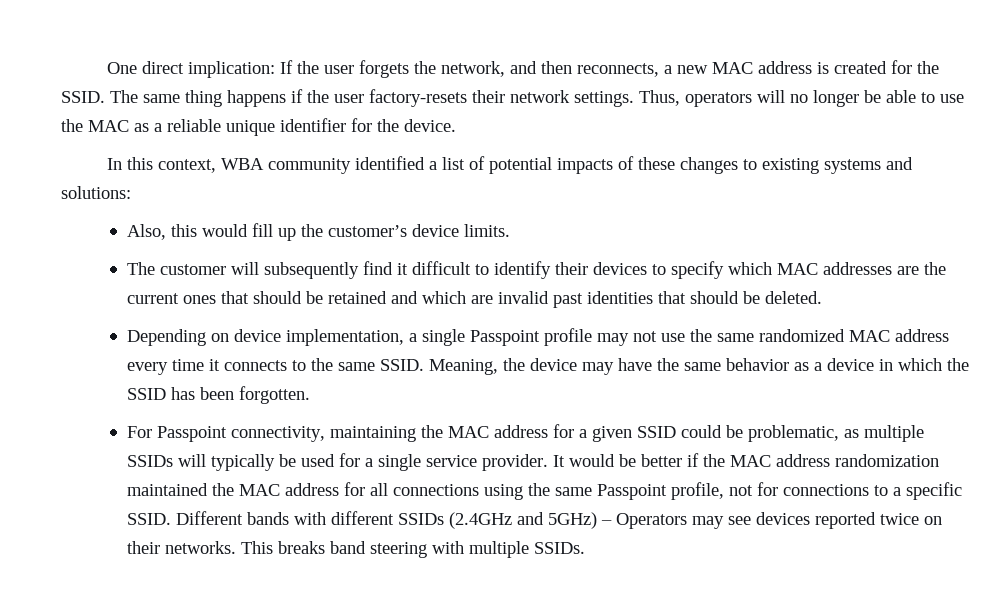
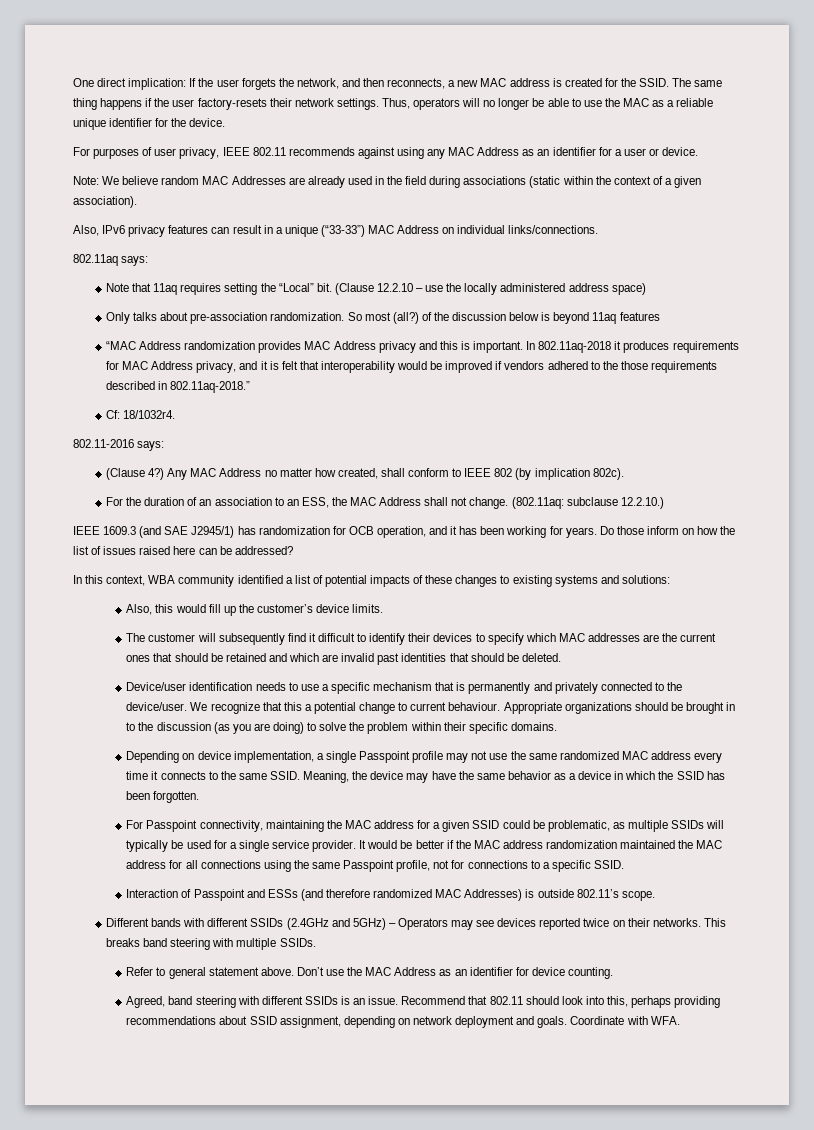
(456, 125) none -> [73,147,699,159] [73,176,702,188] [73,196,137,208] [73,225,599,237] [73,254,149,266] [106,283,646,295] [106,312,660,324] [106,341,739,353] [106,361,717,373] [106,381,251,393] [106,410,176,419] [73,439,165,451] [106,468,624,480] [106,497,664,509] [73,526,736,538] [73,546,293,555] // For purposes of user privacy, IEEE 802.11 recommends against using any MAC Address as an identifier for a user or device. // Note: We believe random MAC Addresses are already used in the field during associations (static within the context of a given association). // Also, IPv6 privacy features can result in a unique (“33-33”) MAC Address on individual links/connections. // 802.11aq says: // Note that 11aq requires setting the “Local” bit. (Clause 12.2.10 – use the locally administered address space) // Only talks about pre-association randomization. So most (all?) of the discussion below is beyond 11aq features // “MAC Address randomization provides MAC Address privacy and this is important. In 802.11aq-2018 it produces requirements for MAC Address privacy, and it is felt that interoperability would be improved if vendors adhered to the those requirements described in 802.11aq-2018.” // Cf: 18/1032r4. // 802.11-2016 says: // (Clause 4?) Any MAC Address no matter how created, shall conform to IEEE 802 (by implication 802c). // For the duration of an association to an ESS, the MAC Address shall not change. (802.11aq: subclause 12.2.10.) // IEEE 1609.3 (and SAE J2945/1) has randomization for OCB operation, and it has been working for years. Do those inform on how the list of issues raised here can be addressed?
(822, 297) none -> [126,682,682,694] [126,702,736,714] [126,722,557,734] // Device/user identification needs to use a specific mechanism that is permanently and privately connected to the device/user. We recognize that this a potential change to current behaviour. Appropriate organizations should be brought in to the discussion (as you are doing) to solve the problem within their specific domains.
(171, 519) none -> [126,889,655,901] // Interaction of Passpoint and ESSs (and therefore randomized MAC Addresses) is outside 802.11’s scope. //
(585, 548) none -> [126,967,613,979] [126,996,721,1008] [126,1016,680,1028] // Refer to general statement above. Don’t use the MAC Address as an identifier for device counting. // Agreed, band steering with different SSIDs is an issue. Recommend that 802.11 should look into this, perhaps providing recommendations about SSID assignment, depending on network deployment and goals. Coordinate with WFA.

